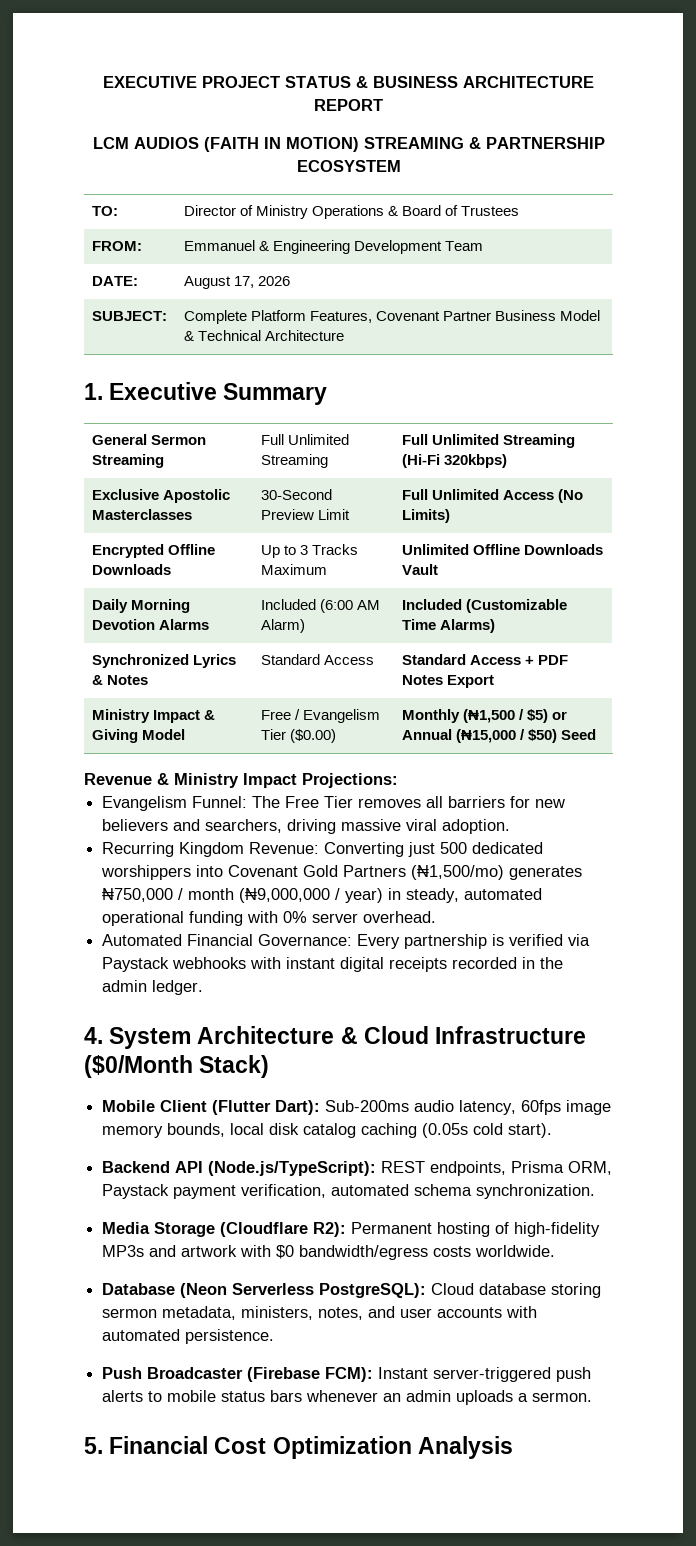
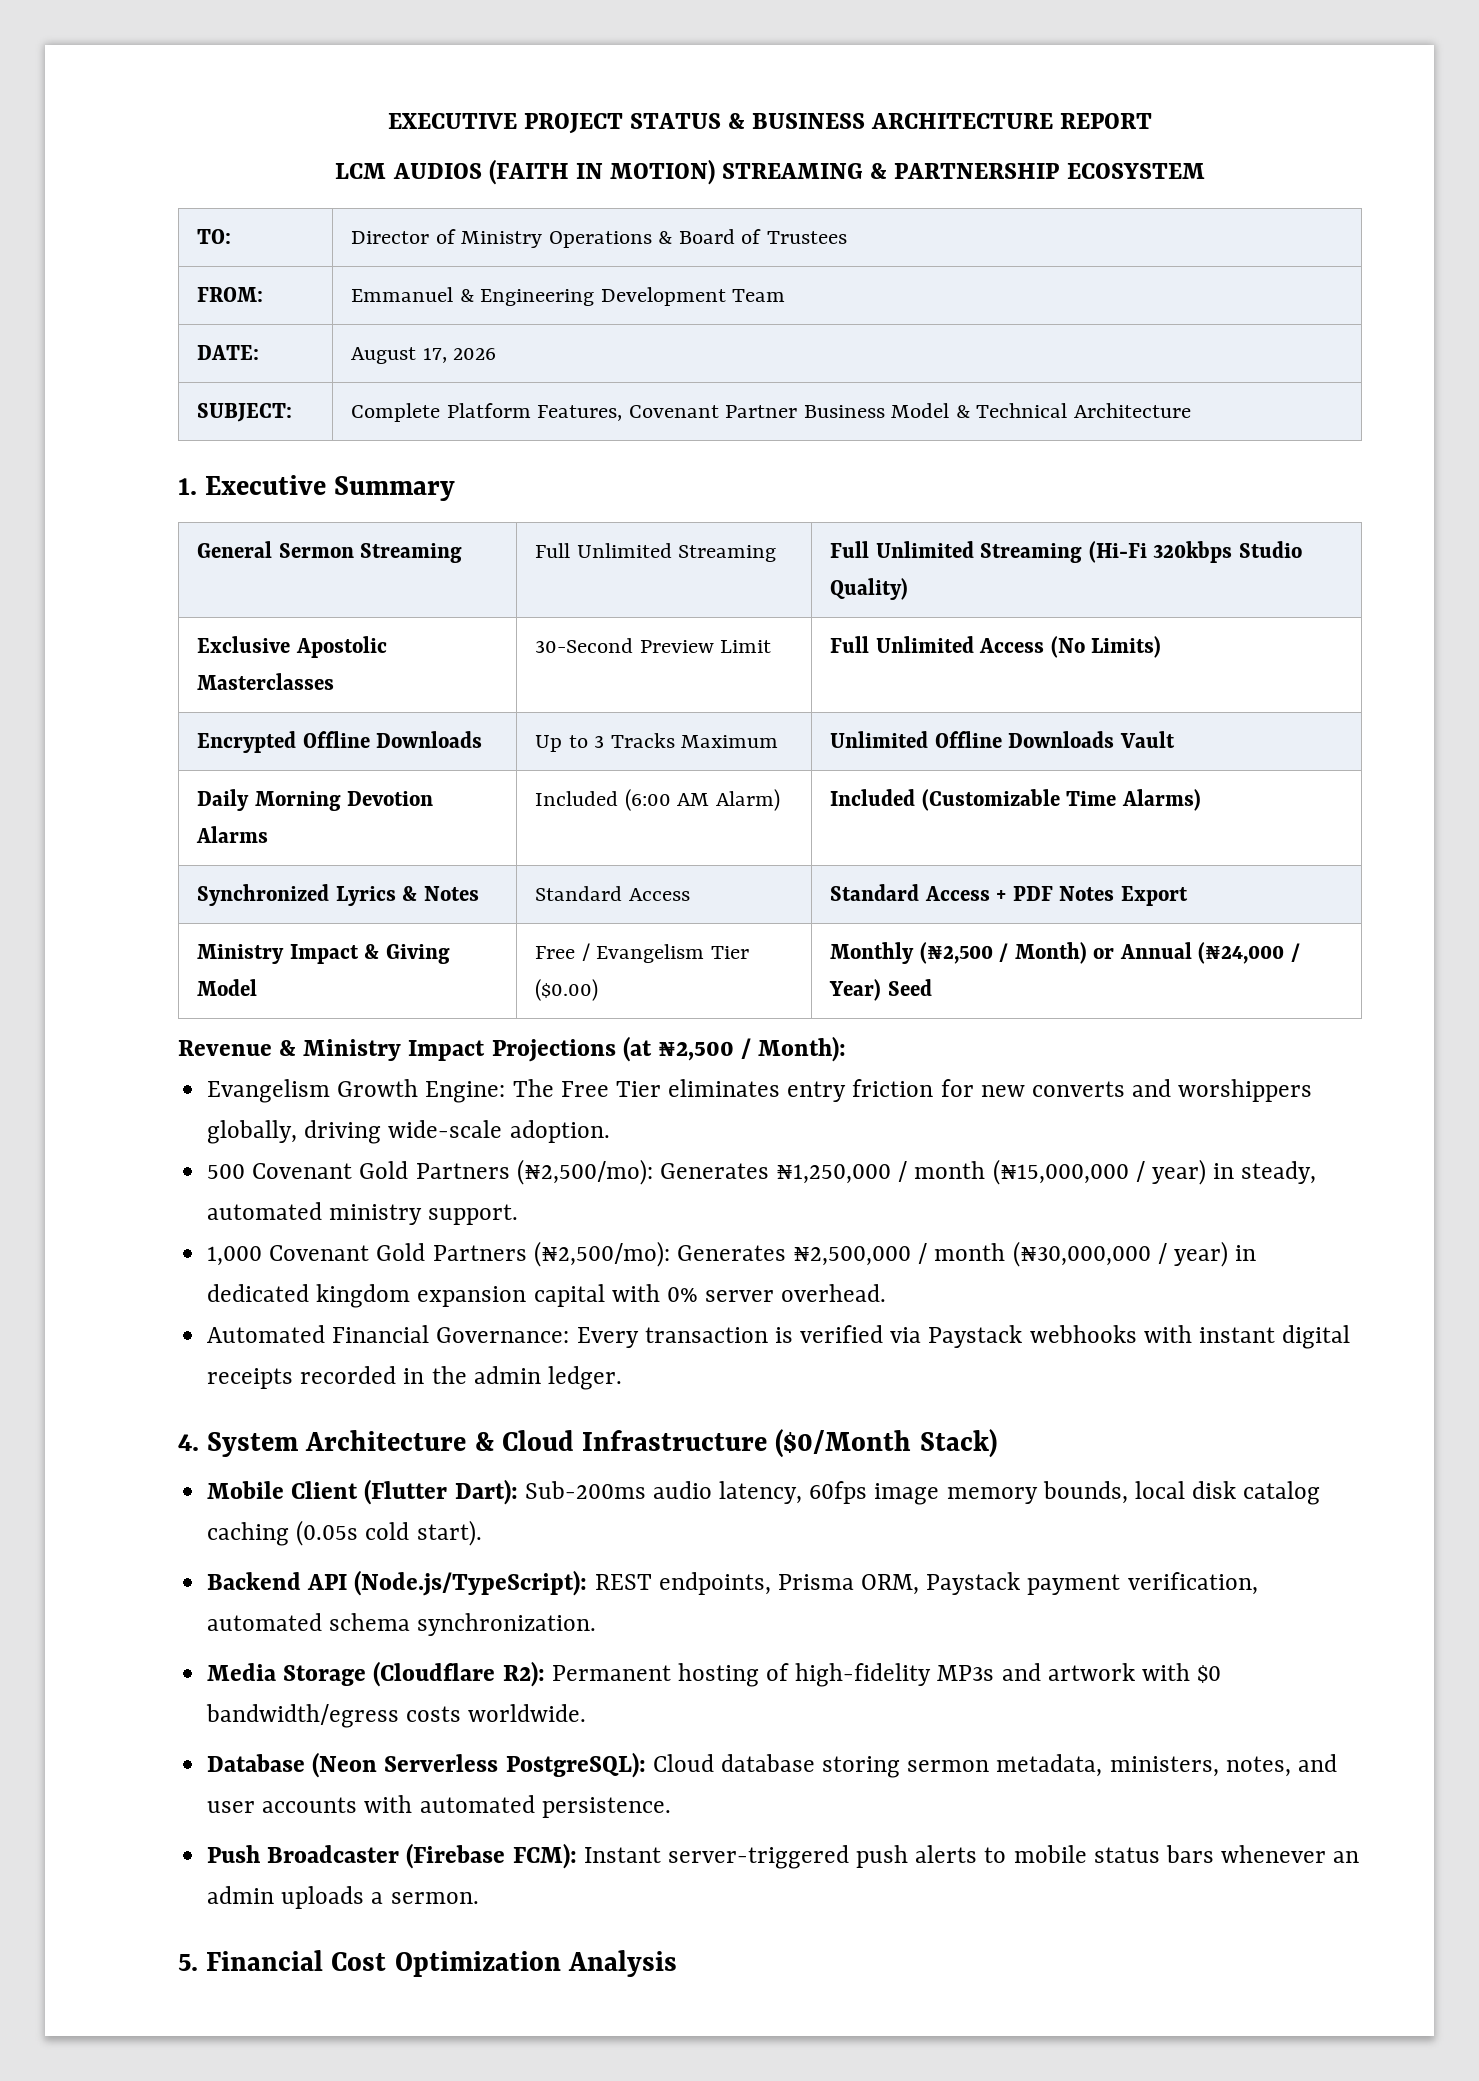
[444,454,508,468] 320kbps) -> [1153,541,1302,563] [830,578,909,600] 320kbps Studio Quality)
[463,709,568,723] [402,729,558,743] (₦1,500 / $5) or Annual (₦15,000 / $50) -> [919,942,1300,964] [829,979,882,1001] (₦2,500 / Month) or Annual (₦24,000 / Year)
[302,773,398,788] [102,796,248,811] Projections: // Evangelism Funnel: -> [491,1036,847,1062] [207,1079,506,1103] Projections (at ₦2,500 / Month): // Evangelism Growth Engine:
[358,796,566,808] [102,819,511,834] [102,842,544,857] [101,865,583,880] [102,888,331,903] removes all barriers for new believers and searchers, driving massive viral adoption. // Recurring Kingdom Revenue: Converting just 500 dedicated worshippers into Covenant Gold Partners (₦1,500/mo) generates ₦750,000 / month (₦9,000,000 -> [668,1079,1313,1102] [207,1120,610,1144] [207,1159,1129,1185] eliminates entry friction for new converts and worshippers globally, driving wide-scale adoption. // 500 Covenant Gold Partners (₦2,500/mo): Generates ₦1,250,000 / month (₦15,000,000
[102,911,244,926] operational funding -> [329,1204,519,1225] [207,1241,1257,1267] [207,1284,605,1308] ministry support. // 1,000 Covenant Gold Partners (₦2,500/mo): Generates ₦2,500,000 / month (₦30,000,000 / year) in dedicated kingdom expansion capital
[404,934,488,949] partnership -> [644,1327,768,1343] transaction

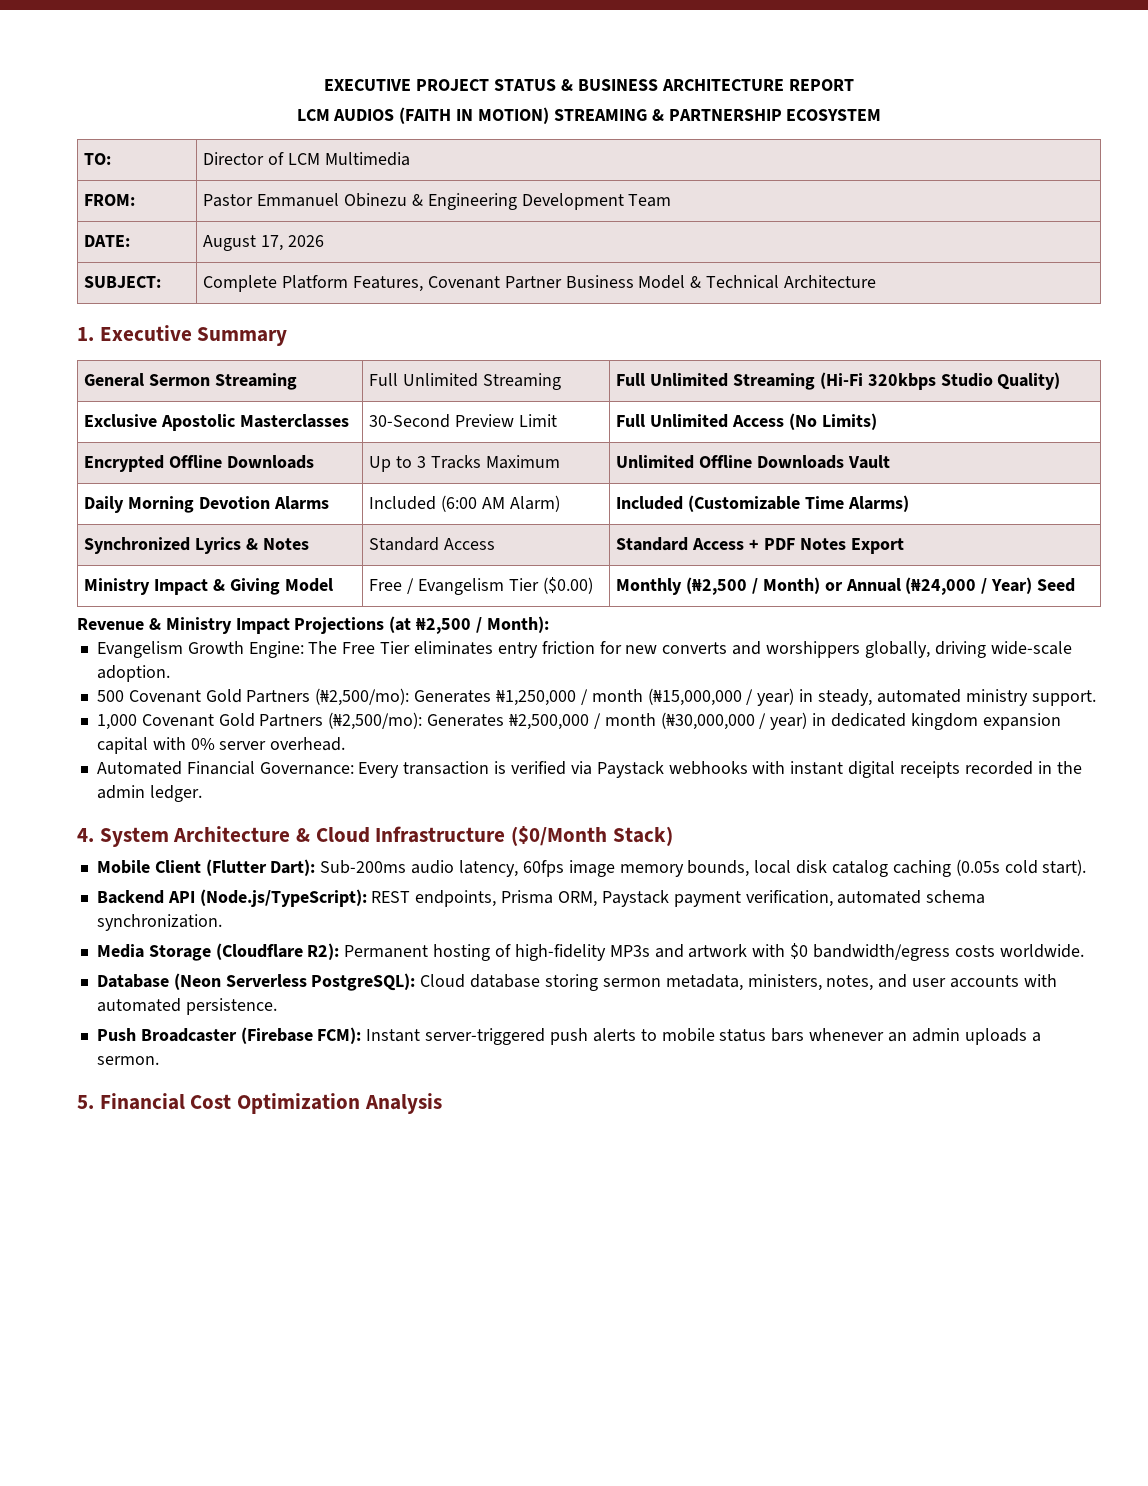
[461,229,847,248] [197,287,264,302] [351,287,454,302] Ministry Operations & Board of Trustees // FROM: | Emmanuel -> [288,152,410,166] [84,194,136,206] [203,193,408,207] LCM Multimedia // FROM: | Pastor Emmanuel Obinezu

